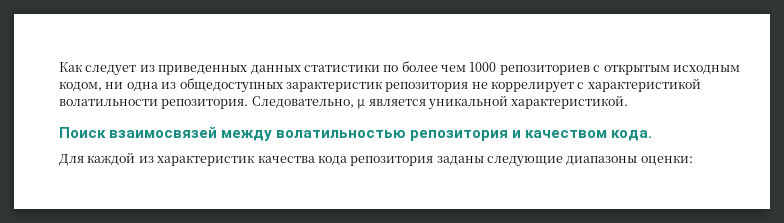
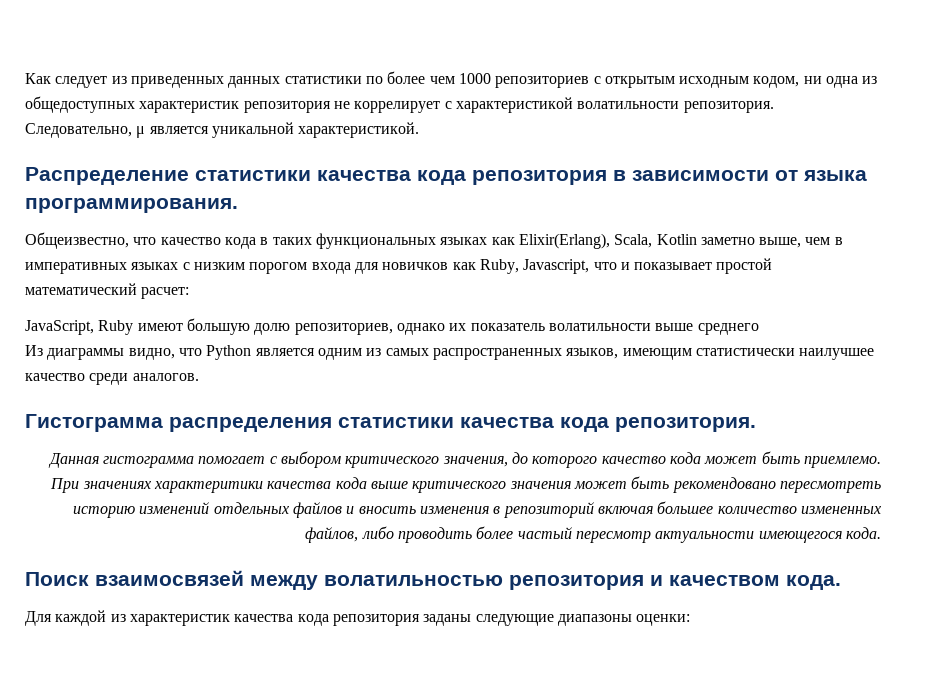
[285,81,383,92] зарактеристик -> [139,101,240,113] характеристик
(629, 102) none -> [25,167,867,185] [25,198,238,213] [25,232,843,249] [25,258,773,274] [25,283,190,299] [25,318,759,335] [25,345,875,360] [25,373,199,385] [25,414,756,432] [47,451,882,468] [50,476,882,493] [73,501,882,518] [305,526,882,543] // Распределение статистики качества кода репозитория в зависимости от языка программирования. // Общеизвестно, что качество кода в таких функциональных языках как Elixir(Erlang), Scala, Kotlin заметно выше, чем в императивных языках с низким порогом входа для новичков как Ruby, Javascript, что и показывает простой математический расчет: // JavaScript, Ruby имеют большую долю репозиториев, однако их показатель волатильности выше среднего // Из диаграммы видно, что Python является одним из самых распространенных языков, имеющим статистически наилучшее качество среди аналогов. // Гистограмма распределения статистики качества кода репозитория. // Данная гистограмма помогает с выбором критического значения, до которого качество кода может быть приемлемо. При значениях характеритики качества кода выше критического значения может быть рекомендовано пересмотреть историю изменений отдельных файлов и вносить изменения в репозиторий включая большее количество измененных файлов, либо проводить более частый пересмотр актуальности имеющегося кода.

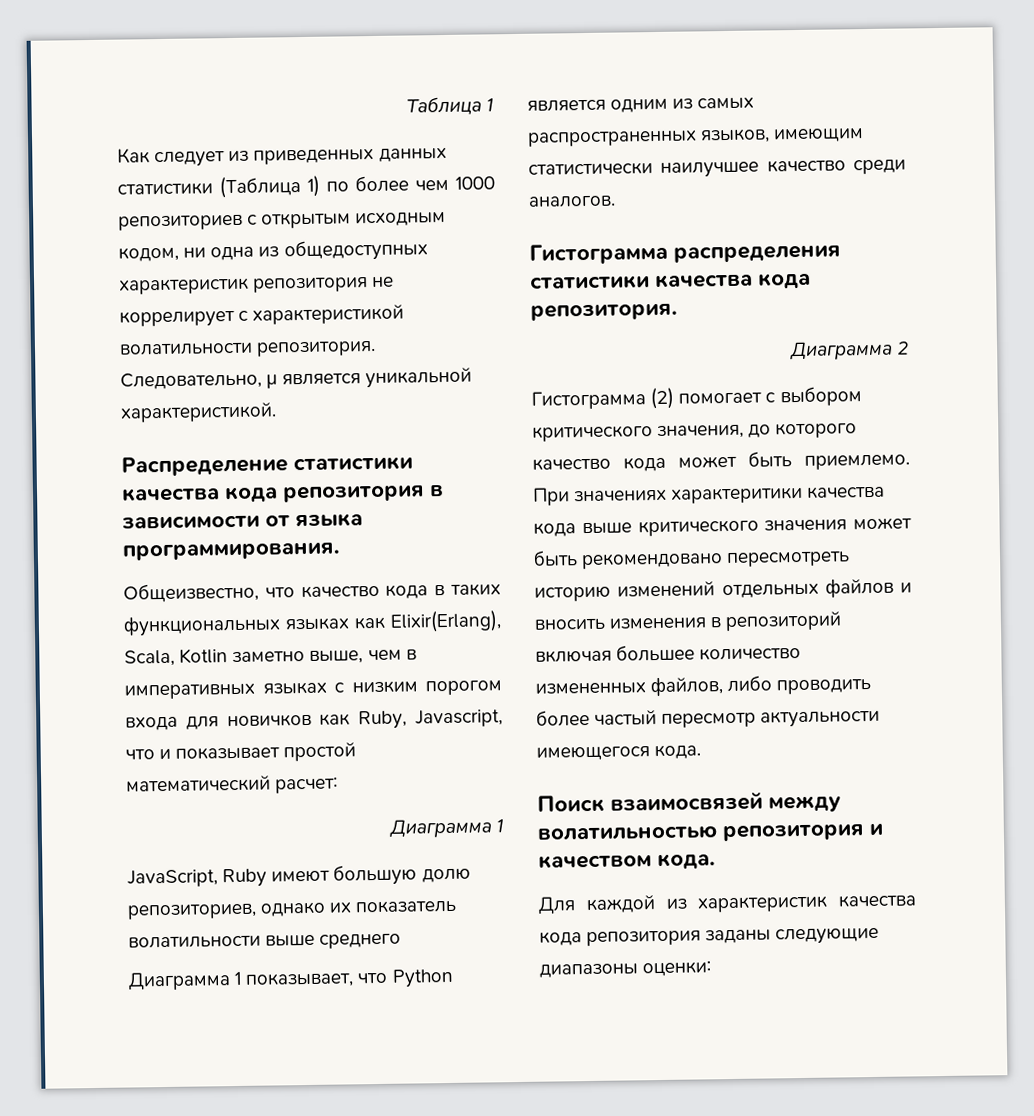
(25, 78) none -> [406,96,494,116] Таблица 1 //
(362, 80) none -> [219,175,320,199] (Таблица 1)
(190, 293) none -> [388,818,504,838] // Диаграмма 1
[25,345,175,360] Из диаграммы видно, -> [128,971,355,991] Диаграмма 1 показывает,
[47,453,195,468] Данная гистограмма -> [788,340,909,361] [531,387,675,410] Диаграмма 2 // Гистограмма (2)

